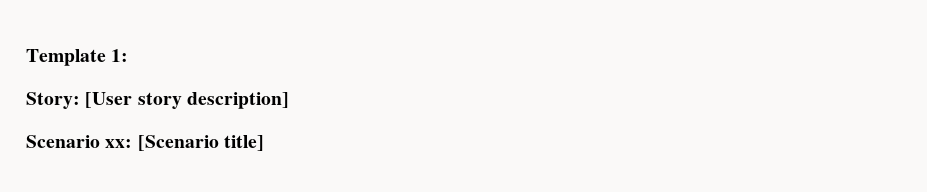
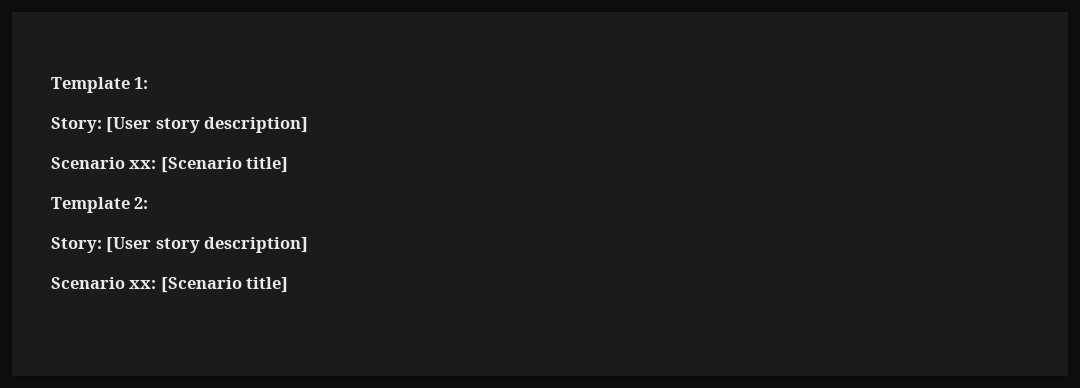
(264, 143) none -> [51,197,149,213] [51,237,309,253] [51,277,289,293] // Template 2: // Story: [User story description] // Scenario xx: [Scenario title]

